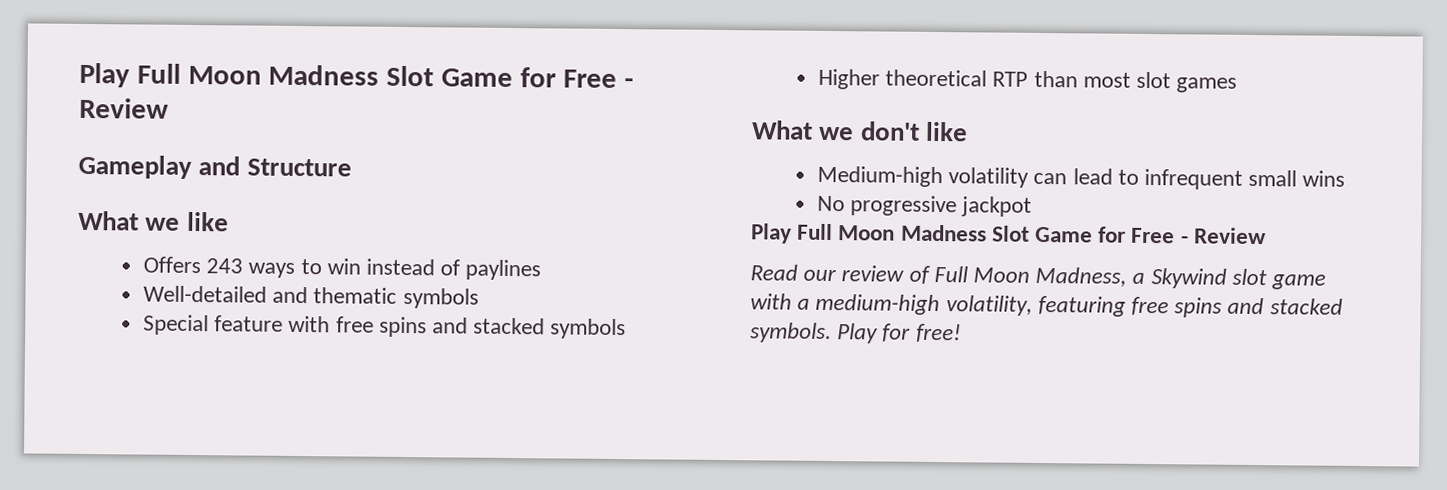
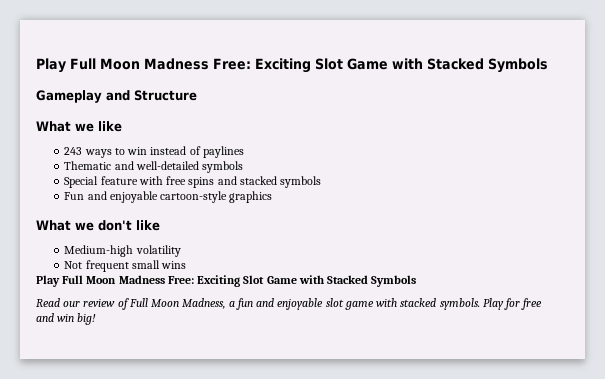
[79,62,634,89] [79,97,169,119] Play Full Moon Madness Slot Game for Free - Review -> [36,58,548,73] Play Full Moon Madness Free: Exciting Slot Game with Stacked Symbols
[142,256,201,274] Offers -> (122, 126) none
[142,285,398,304] Well-detailed and thematic -> [64,161,199,170] Thematic and well-detailed
[817,68,1238,93] Higher theoretical RTP than most slot games -> [64,191,273,203] Fun and enjoyable cartoon-style graphics
[1033,168,1244,190] can lead to infrequent -> [64,260,129,272] // Not frequent
[816,195,1033,217] [751,223,1267,245] // No progressive jackpot // Play Full Moon Madness Slot Game for Free - Review -> [36,275,417,287] // Play Full Moon Madness Free: Exciting Slot Game with Stacked Symbols
[1150,268,1327,290] [750,293,1343,318] [750,322,961,344] Skywind slot game with a medium-high volatility, featuring free spins and stacked symbols. Play for free! -> [235,298,543,310] [36,313,97,325] fun and enjoyable slot game with stacked symbols. Play for free and win big!

